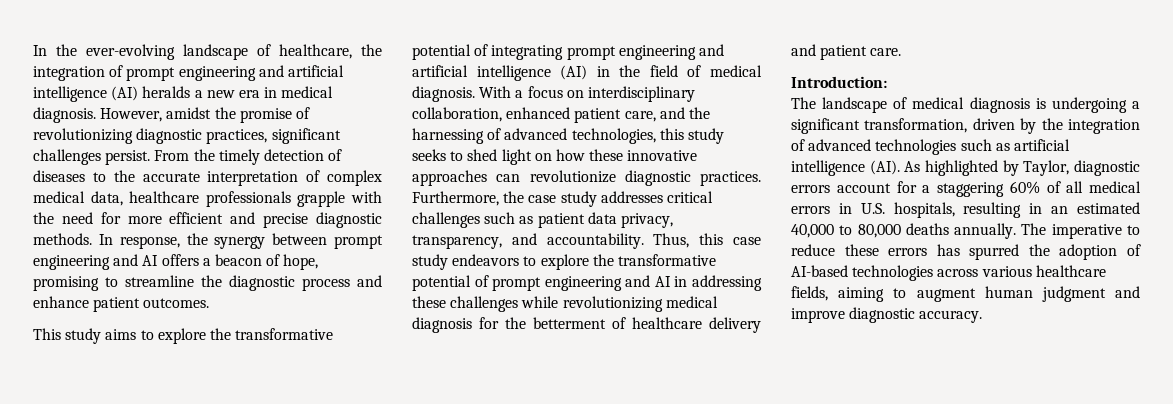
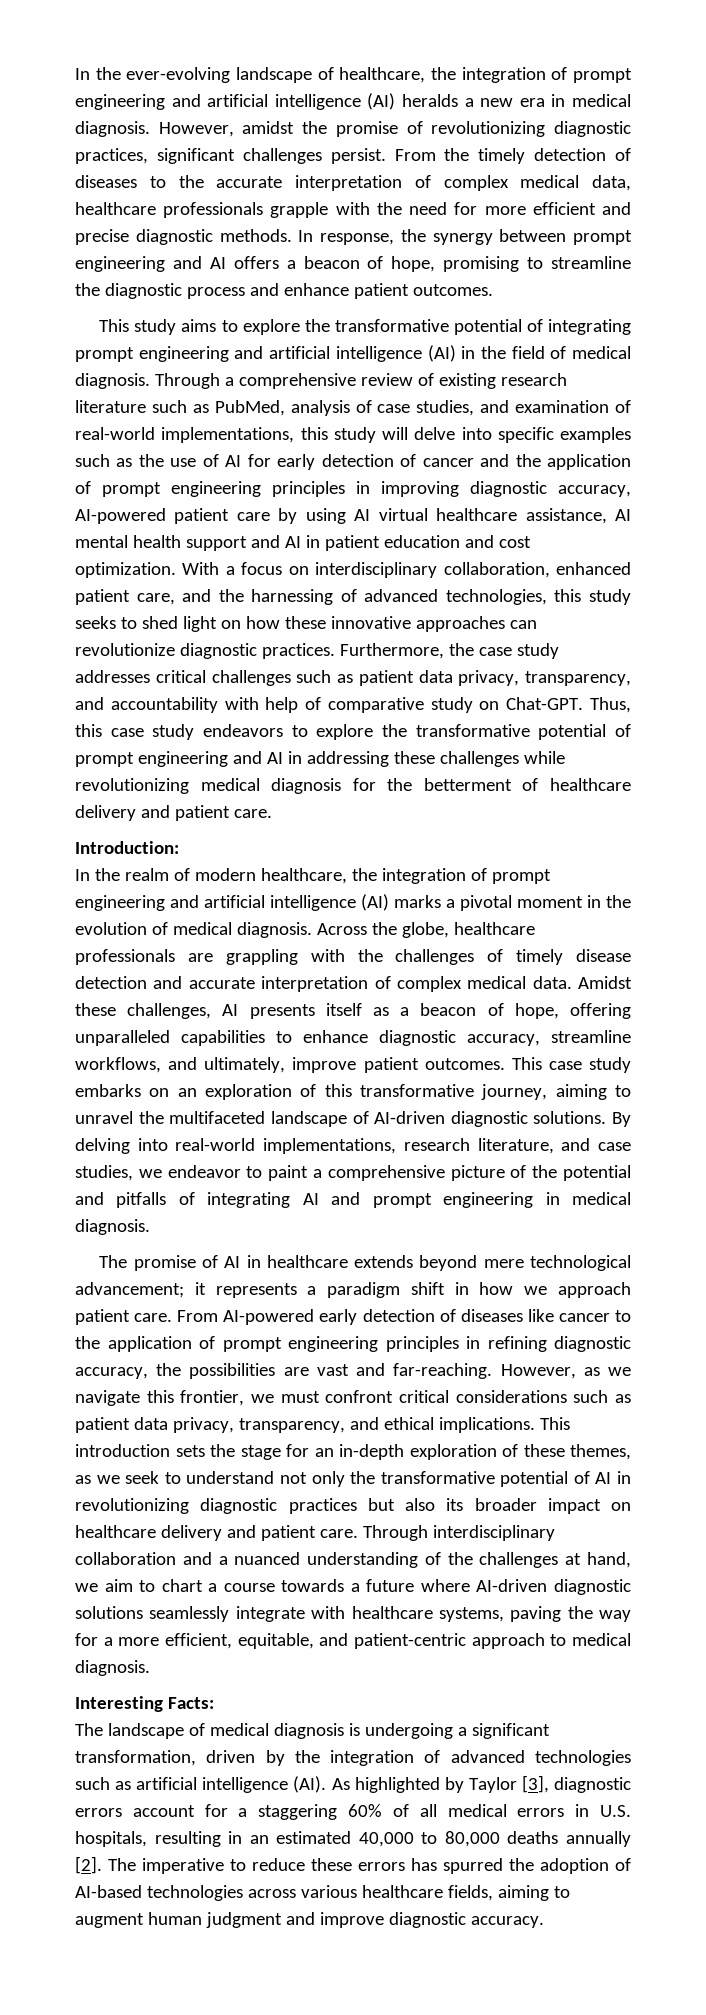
(475, 94) none -> [154,373,567,389] [75,400,631,416] [75,427,631,443] [75,454,631,470] [75,481,631,497] [75,508,631,524] [75,535,531,551] [75,562,176,578] Through a comprehensive review of existing research literature such as PubMed, analysis of case studies, and examination of real-world implementations, this study will delve into specific examples such as the use of AI for early detection of cancer and the application of prompt engineering principles in improving diagnostic accuracy, AI-powered patient care by using AI virtual healthcare assistance, AI mental health support and AI in patient education and cost optimization.
[546,233,644,249] accountability. -> [110,697,584,713] accountability with help of comparative study on Chat-GPT.
(887, 82) none -> [75,868,551,884] [75,894,631,911] [75,922,535,938] [75,949,631,965] [75,976,632,992] [75,1003,631,1019] [75,1030,631,1046] [75,1057,631,1073] [75,1084,631,1100] [75,1111,631,1127] [75,1138,631,1154] [75,1165,631,1181] [75,1192,631,1208] [75,1219,150,1235] [99,1255,631,1271] [75,1282,631,1298] [75,1309,632,1325] [75,1336,631,1352] [75,1363,631,1379] [75,1390,631,1406] [75,1417,570,1433] [75,1444,631,1460] [75,1471,631,1487] [75,1498,631,1514] [75,1525,555,1541] [75,1552,631,1568] [75,1579,631,1595] [75,1606,631,1622] [75,1633,631,1649] [75,1660,150,1676] [75,1696,214,1712] // In the realm of modern healthcare, the integration of prompt engineering and artificial intelligence (AI) marks a pivotal moment in the evolution of medical diagnosis. Across the globe, healthcare professionals are grappling with the challenges of timely disease detection and accurate interpretation of complex medical data. Amidst these challenges, AI presents itself as a beacon of hope, offering unparalleled capabilities to enhance diagnostic accuracy, streamline workflows, and ultimately, improve patient outcomes. This case study embarks on an exploration of this transformative journey, aiming to unravel the multifaceted landscape of AI-driven diagnostic solutions. By delving into real-world implementations, research literature, and case studies, we endeavor to paint a comprehensive picture of the potential and pitfalls of integrating AI and prompt engineering in medical diagnosis. // The promise of AI in healthcare extends beyond mere technological advancement; it represents a paradigm shift in how we approach patient care. From AI-powered early detection of diseases like cancer to the application of prompt engineering principles in refining diagnostic accuracy, the possibilities are vast and far-reaching. However, as we navigate this frontier, we must confront critical considerations such as patient data privacy, transparency, and ethical implications. This introduction sets the stage for an in-depth exploration of these themes, as we seek to understand not only the transformative potential of AI in revolutionizing diagnostic practices but also its broader impact on healthcare delivery and patient care. Through interdisciplinary collaboration and a nuanced understanding of the challenges at hand, we aim to chart a course towards a future where AI-driven diagnostic solutions seamlessly integrate with healthcare systems, paving the way for a more efficient, equitable, and patient-centric approach to medical diagnosis. // Interesting Facts:
[1023,160,1070,176] Taylor, -> [468,1775,549,1793] Taylor [3],
[954,223,1017,239] annually. -> [565,1831,631,1847] [75,1856,102,1874] annually [2].

